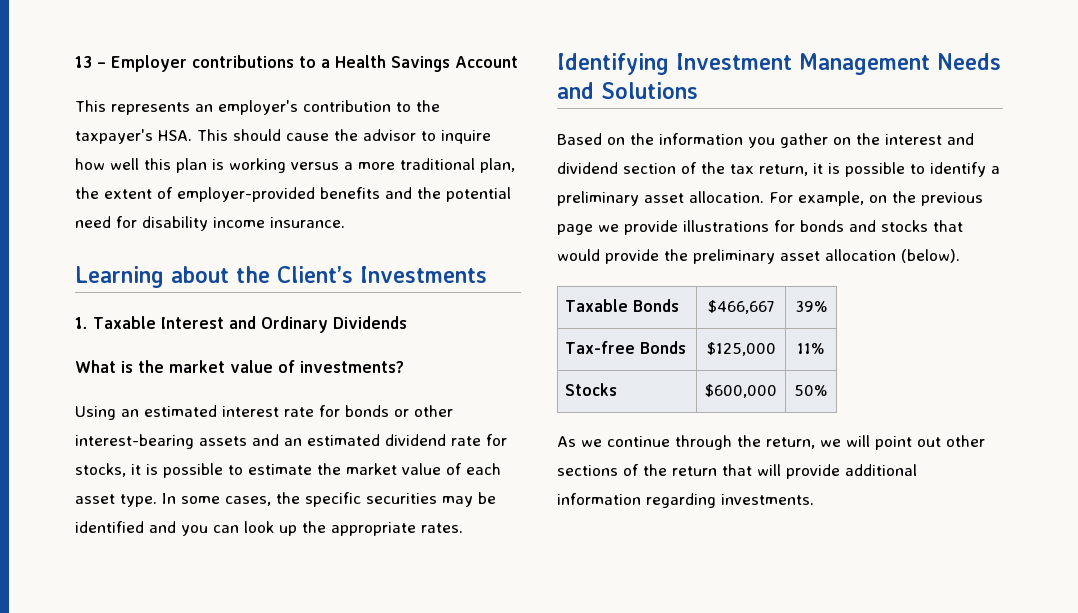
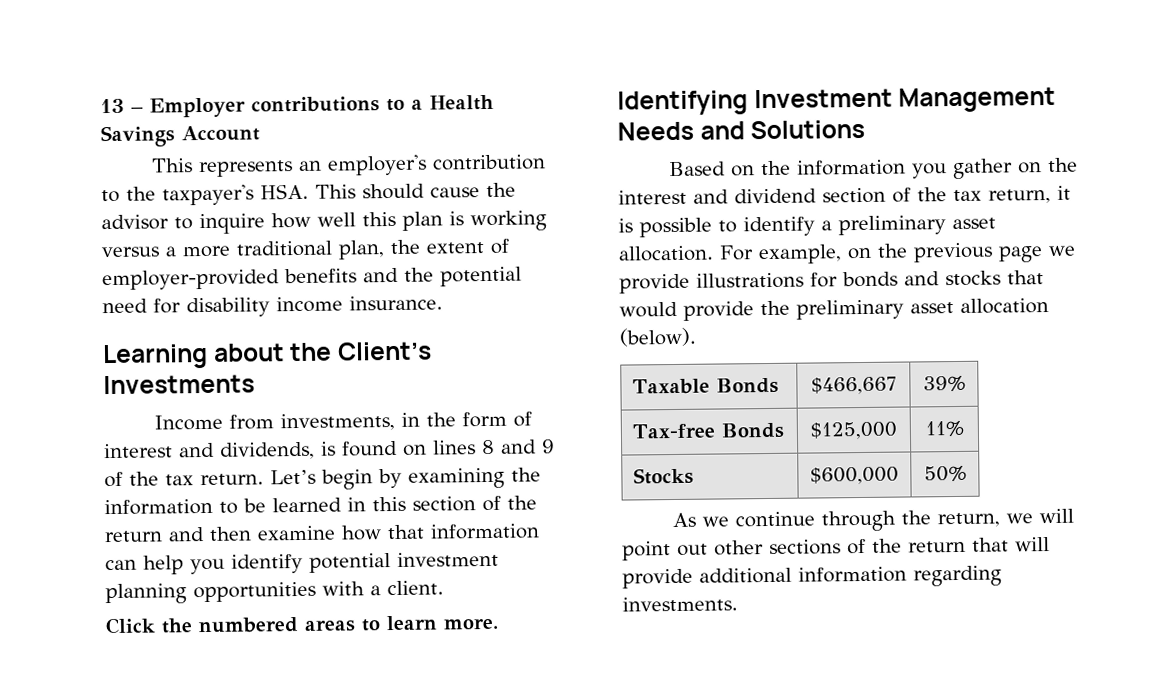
[75,316,407,333] [75,360,404,373] [75,405,453,420] [75,434,507,449] [75,463,501,478] [75,492,496,507] [75,521,463,536] 1. Taxable Interest and Ordinary Dividends // What is the market value of investments? // Using an estimated interest rate for bonds or other interest-bearing assets and an estimated dividend rate for stocks, it is possible to estimate the market value of each asset type. In some cases, the specific securities may be identified and you can look up the appropriate rates. -> [153,411,532,432] [104,439,555,460] [104,467,541,490] [104,495,537,516] [104,523,540,543] [105,551,499,575] [105,580,444,605] [105,615,499,635] Income from investments, in the form of interest and dividends, is found on lines 8 and 9 of the tax return. Let’s begin by examining the information to be learned in this section of the return and then examine how that information can help you identify potential investment planning opportunities with a client. // Click the numbered areas to learn more.

